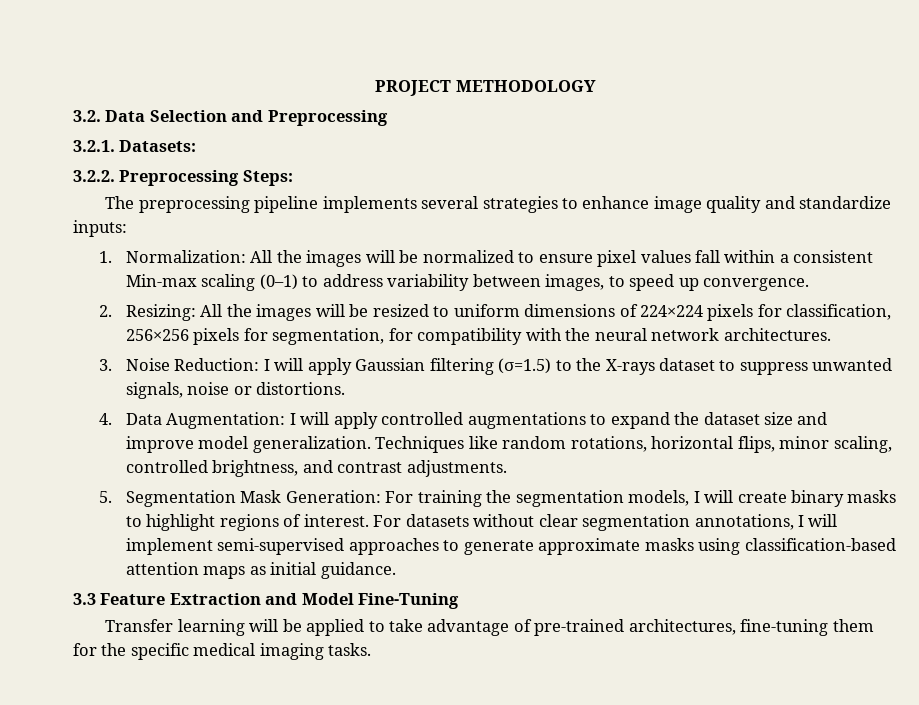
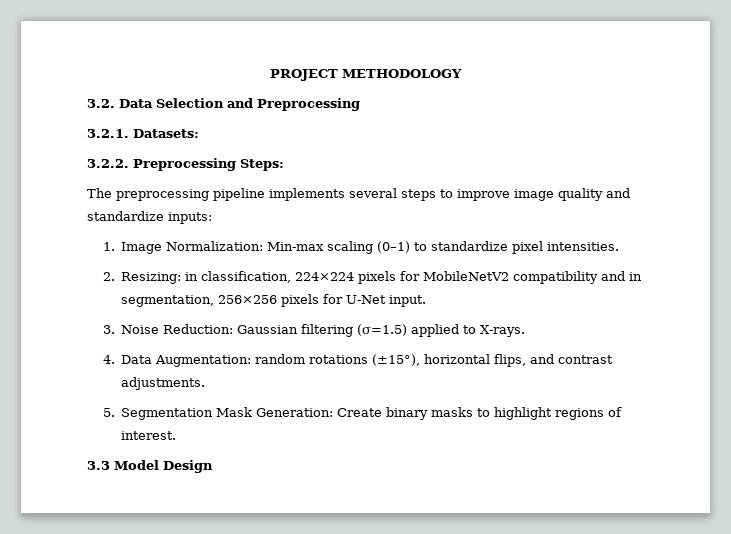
[482,196,650,213] strategies to enhance -> [401,189,510,201] steps to improve
[125,250,874,267] [125,274,809,291] [99,304,892,321] [125,328,831,345] [99,358,893,375] [125,382,346,399] [99,412,828,429] [125,436,892,453] [125,460,299,477] Normalization: All the images will be normalized to ensure pixel values fall within a consistent Min-max scaling (0–1) to address variability between images, to speed up convergence. // 2. Resizing: All the images will be resized to uniform dimensions of 224×224 pixels for classification, 256×256 pixels for segmentation, for compatibility with the neural network architectures. // 3. Noise Reduction: I will apply Gaussian filtering (σ=1.5) to the X-rays dataset to suppress unwanted signals, noise or distortions. // 4. Data Augmentation: I will apply controlled augmentations to expand the dataset size and improve model generalization. Techniques like random rotations, horizontal flips, minor scaling, controlled brightness, -> [121,241,620,254] [102,271,643,284] [121,294,427,307] [102,324,526,337] [102,354,527,367] Image Normalization: Min-max scaling (0–1) to standardize pixel intensities. // 2. Resizing: in classification, 224×224 pixels for MobileNetV2 compatibility and in segmentation, 256×256 pixels for U-Net input. // 3. Noise Reduction: Gaussian filtering (σ=1.5) applied to X-rays. // 4. Data Augmentation: random rotations (±15°), horizontal flips,
[385,490,787,507] For training the segmentation models, I will create -> [337,408,383,417] Create
[373,514,838,531] [125,538,896,555] [125,562,396,579] [73,593,460,609] [105,619,874,636] [73,643,372,660] For datasets without clear segmentation annotations, I will implement semi-supervised approaches to generate approximate masks using classification-based attention maps as initial guidance. // 3.3 Feature Extraction and Model Fine-Tuning // Transfer learning will be applied to take advantage of pre-trained architectures, fine-tuning them for the specific medical imaging tasks. -> [87,460,213,473] // 3.3 Model Design

